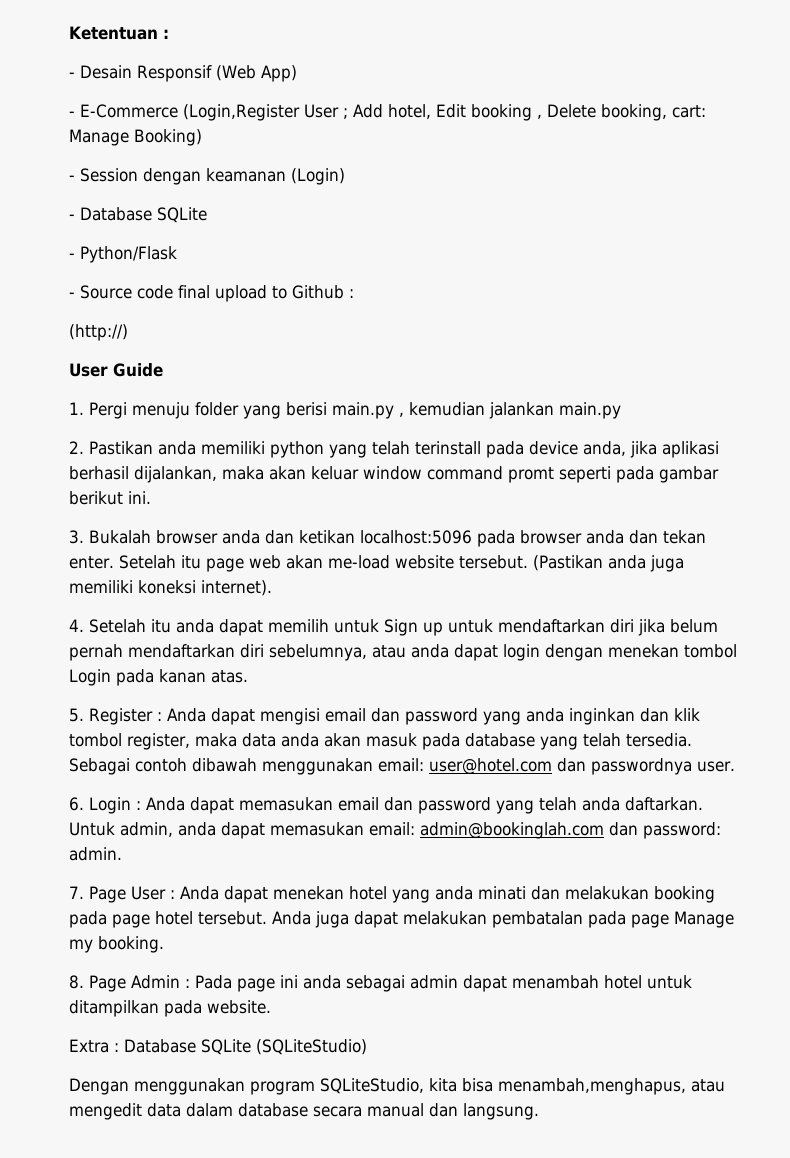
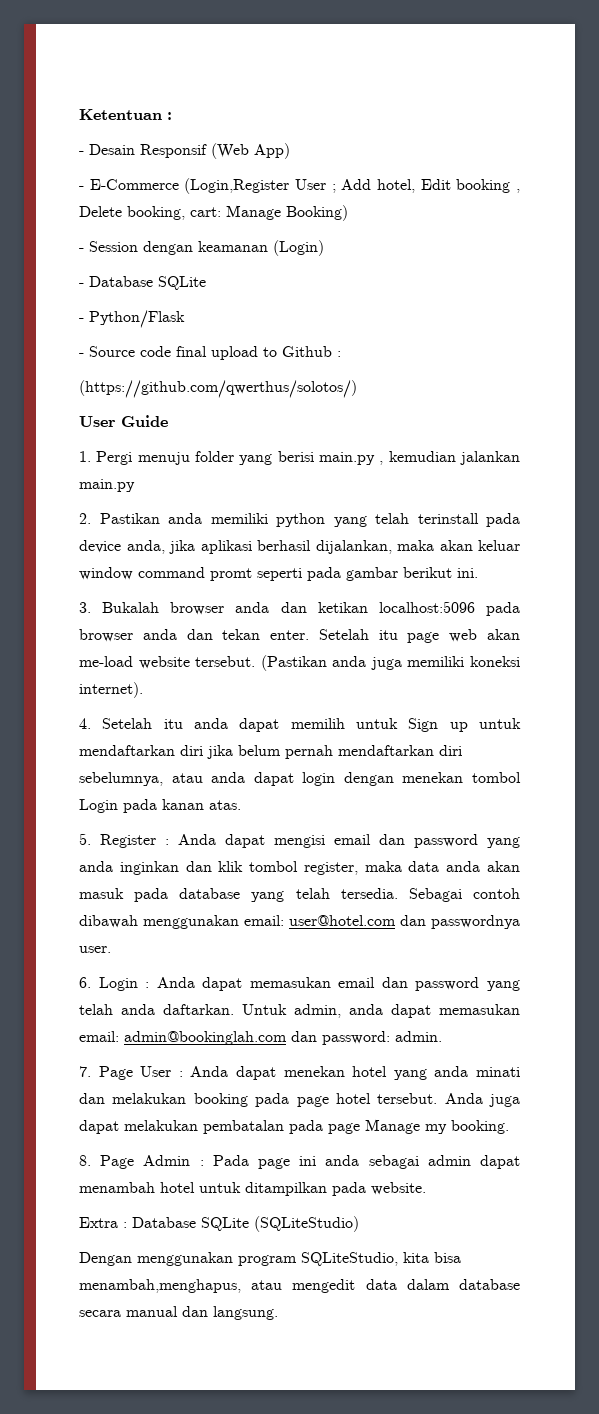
[69,324,128,341] (http://) -> [79,380,357,398] (https://github.com/qwerthus/solotos/)

